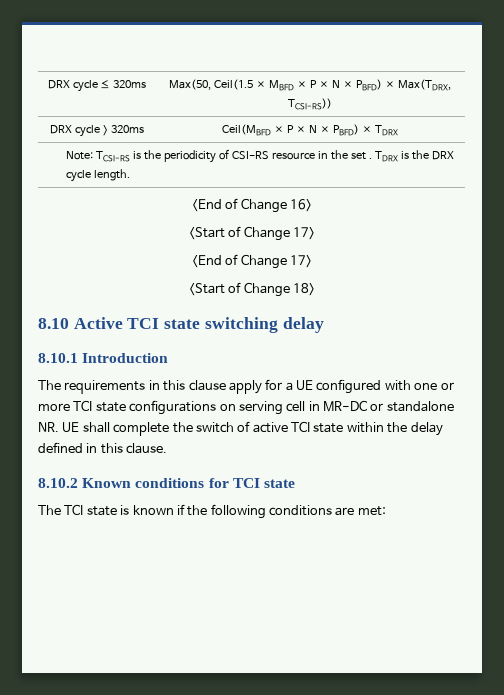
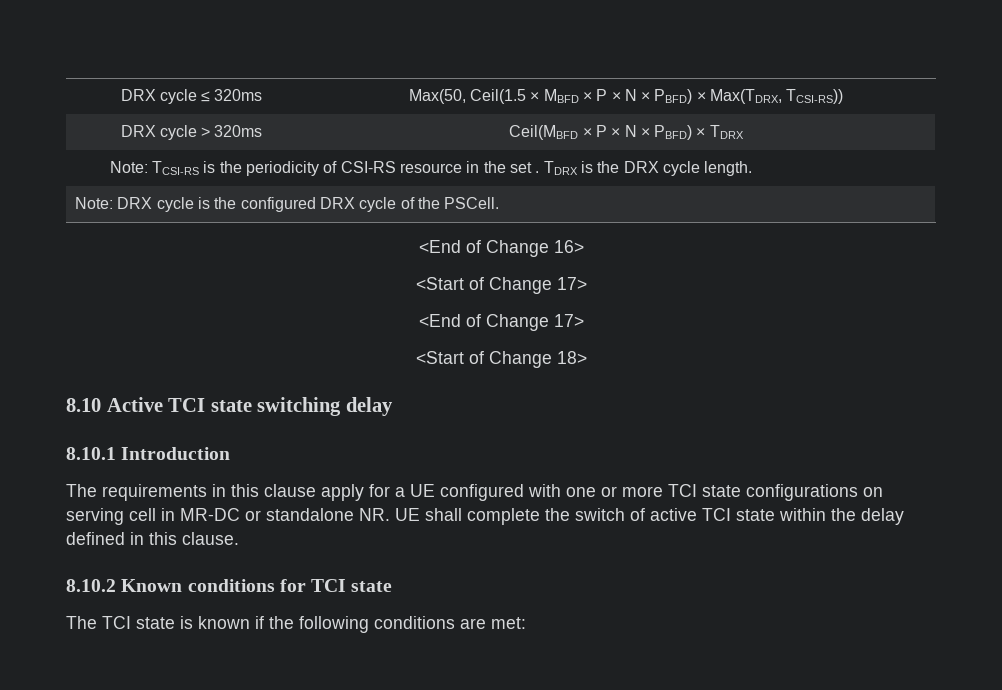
(131, 175) none -> [74,197,500,212] // Note: DRX cycle is the configured DRX cycle of the PSCell.

